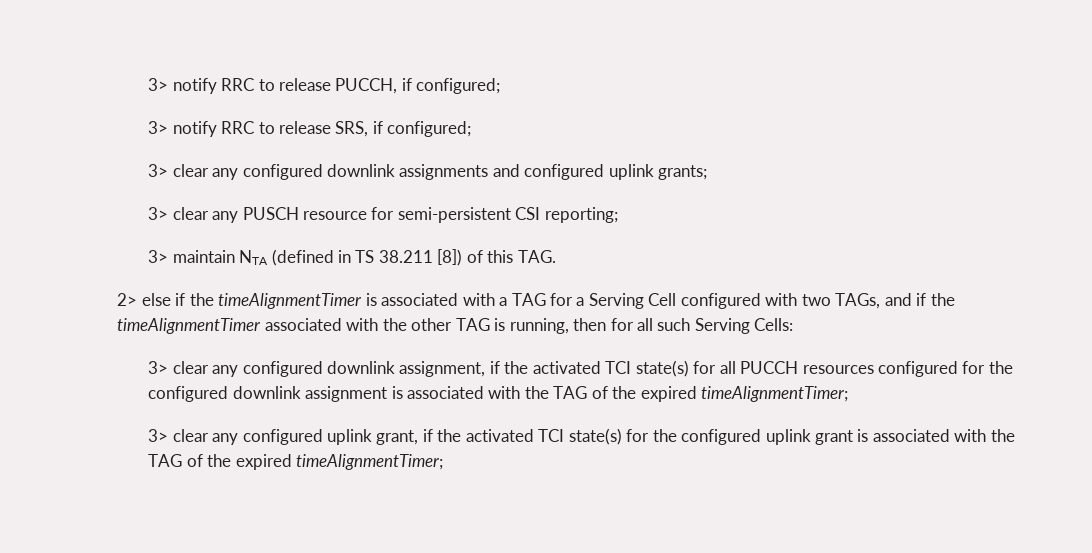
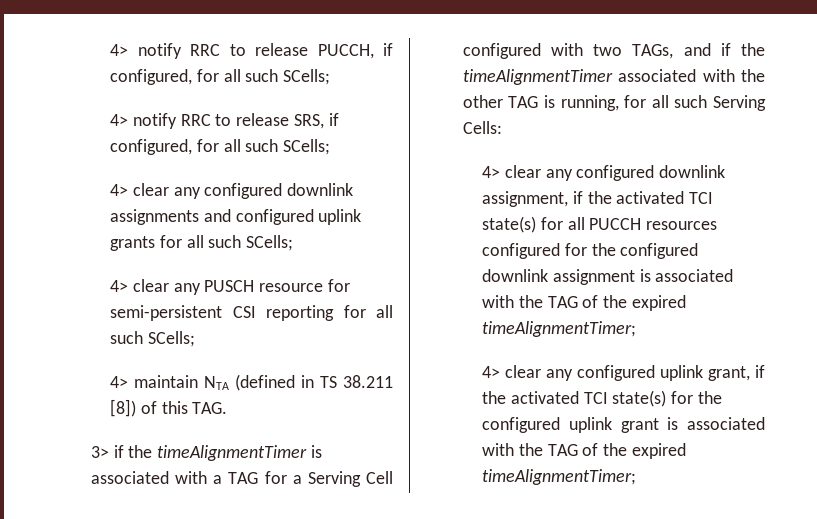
[148,78,169,91] 3> -> [110,44,129,56] 4>
[416,78,501,94] [148,121,169,134] configured; // 3> -> [110,69,331,85] [110,114,129,126] configured, for all such SCells; // 4>
[387,121,472,137] [148,164,169,177] configured; // 3> -> [110,139,331,155] [110,184,129,196] configured, for all such SCells; // 4>
[658,165,708,180] [148,207,169,220] grants; // 3> -> [110,235,294,251] [110,280,129,292] grants for all such SCells; // 4>
[544,207,618,223] [148,250,169,263] reporting; // 3> -> [266,305,393,321] [110,331,195,347] [110,376,129,388] reporting for all such SCells; // 4>
[117,293,171,306] 2> else -> [90,446,109,458] 3>
[573,318,607,331] then -> (619, 103) none
[148,361,169,374] 3> -> [482,166,501,178] 4>
[148,429,169,442] 3> -> [482,366,501,378] 4>

